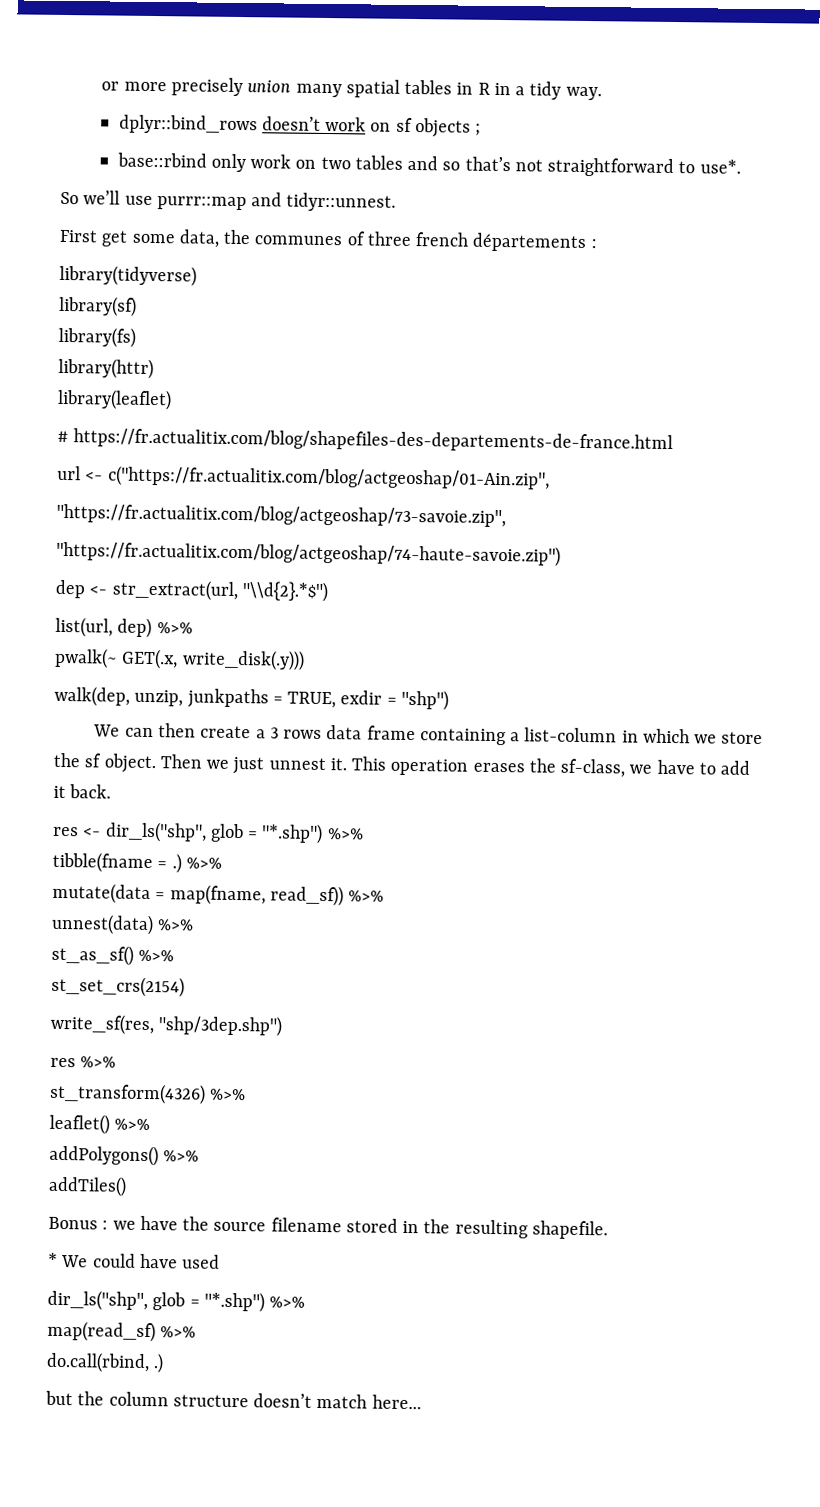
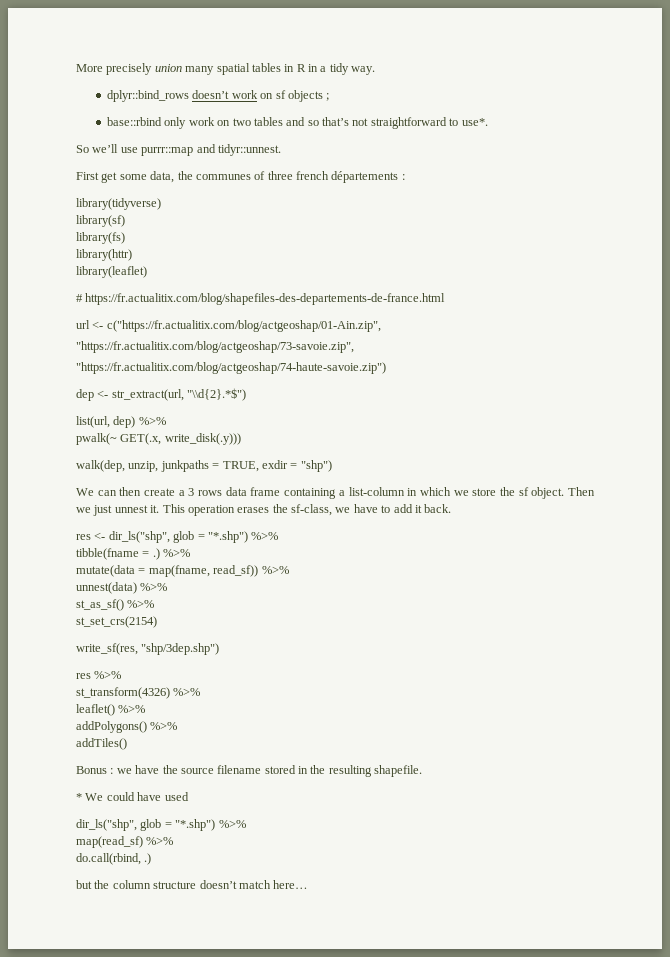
[101,81,167,92] or more -> [76,64,103,72] More

